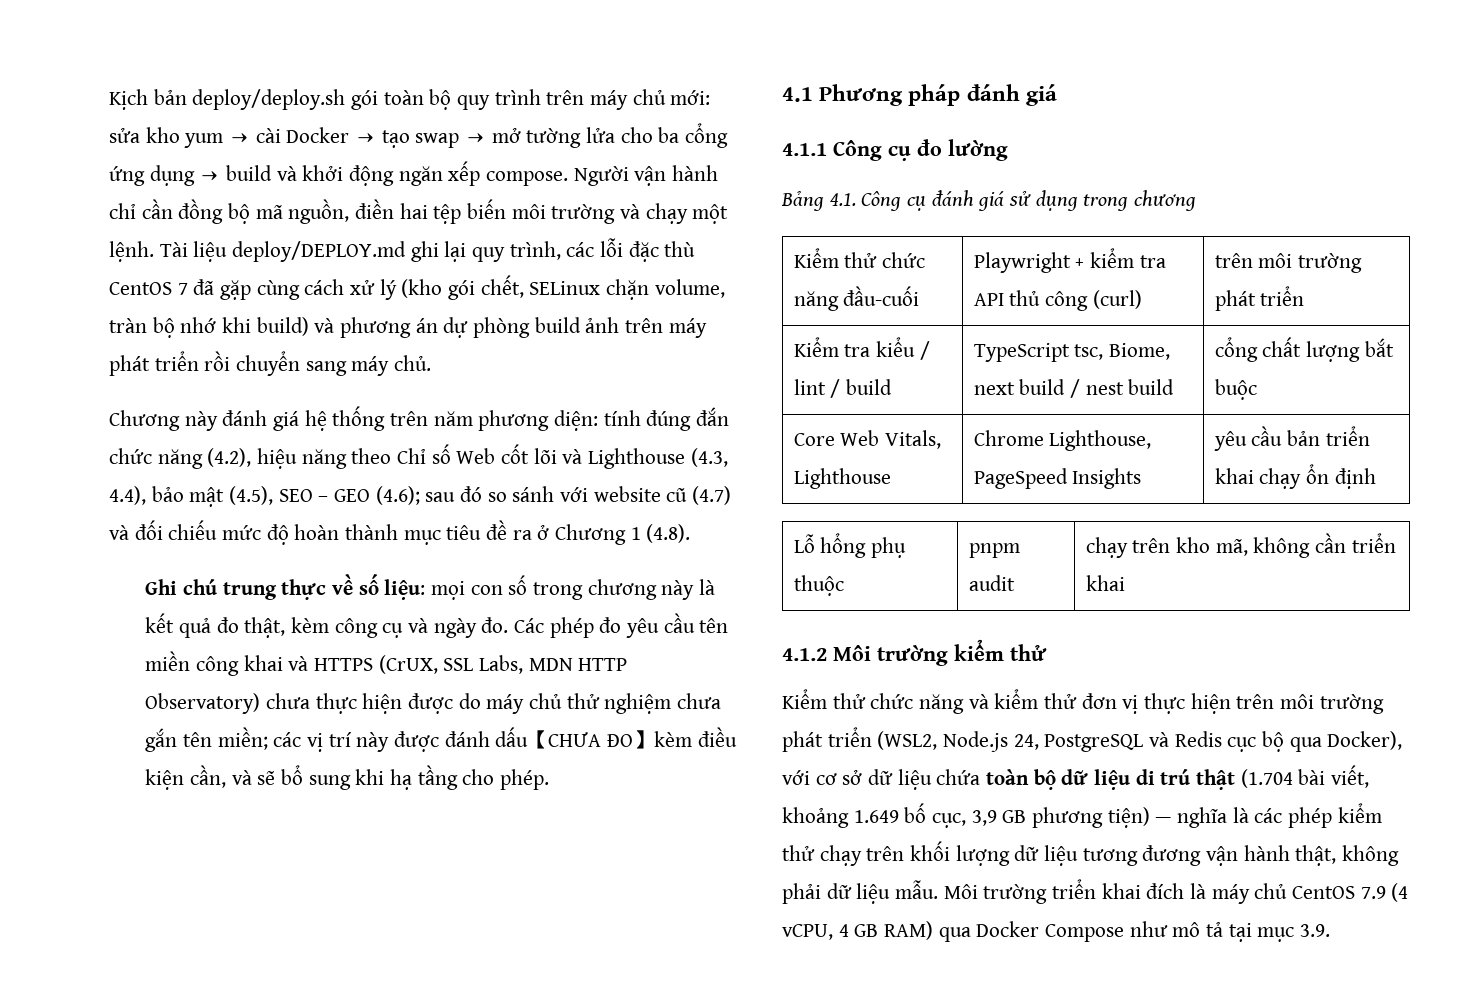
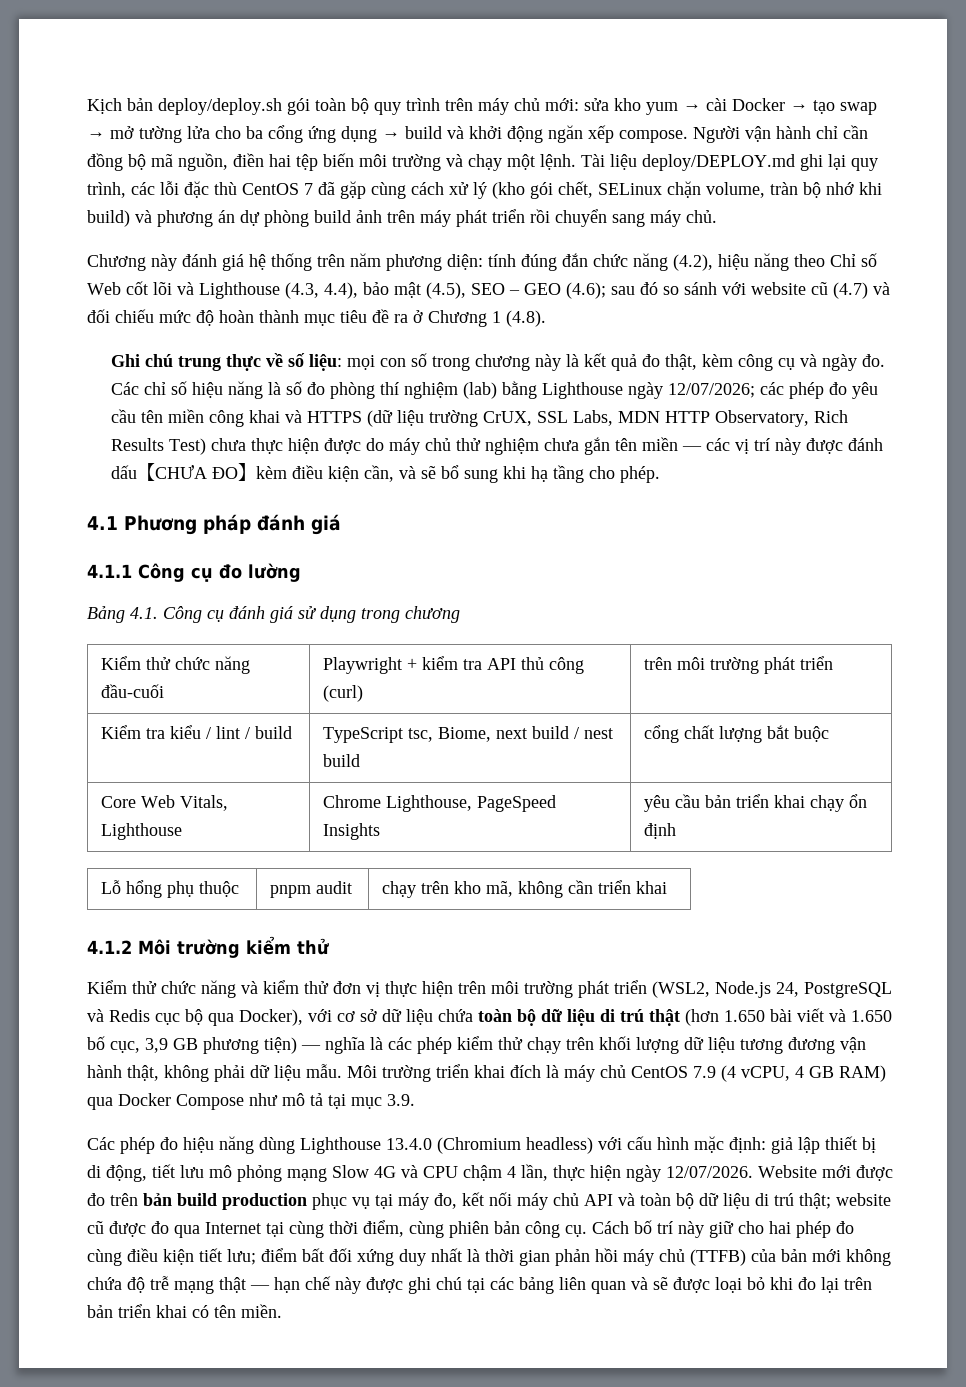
(545, 625) none -> [144,381,785,399] chỉ số hiệu năng là số đo phòng thí nghiệm (lab) bằng Lighthouse ngày 12/07/2026; các
[378,655,628,674] [145,693,261,714] (CrUX, SSL Labs, MDN HTTP Observatory) -> [367,410,849,427] [111,438,207,455] (dữ liệu trường CrUX, SSL Labs, MDN HTTP Observatory, Rich Results Test)
[217,727,268,750] miền; -> [642,437,703,451] miền —
[1240,765,1370,788] [782,807,899,828] (1.704 bài viết, khoảng 1.649 -> [685,1008,892,1026] (hơn 1.650 bài viết và 1.650
(1331, 930) none -> [87,1136,876,1154] [87,1164,893,1182] [87,1192,891,1210] [87,1220,854,1238] [87,1248,891,1266] [87,1276,872,1294] [87,1304,282,1318] // Các phép đo hiệu năng dùng Lighthouse 13.4.0 (Chromium headless) với cấu hình mặc định: giả lập thiết bị di động, tiết lưu mô phỏng mạng Slow 4G và CPU chậm 4 lần, thực hiện ngày 12/07/2026. Website mới được đo trên bản build production phục vụ tại máy đo, kết nối máy chủ API và toàn bộ dữ liệu di trú thật; website cũ được đo qua Internet tại cùng thời điểm, cùng phiên bản công cụ. Cách bố trí này giữ cho hai phép đo cùng điều kiện tiết lưu; điểm bất đối xứng duy nhất là thời gian phản hồi máy chủ (TTFB) của bản mới không chứa độ trễ mạng thật — hạn chế này được ghi chú tại các bảng liên quan và sẽ được loại bỏ khi đo lại trên bản triển khai có tên miền.

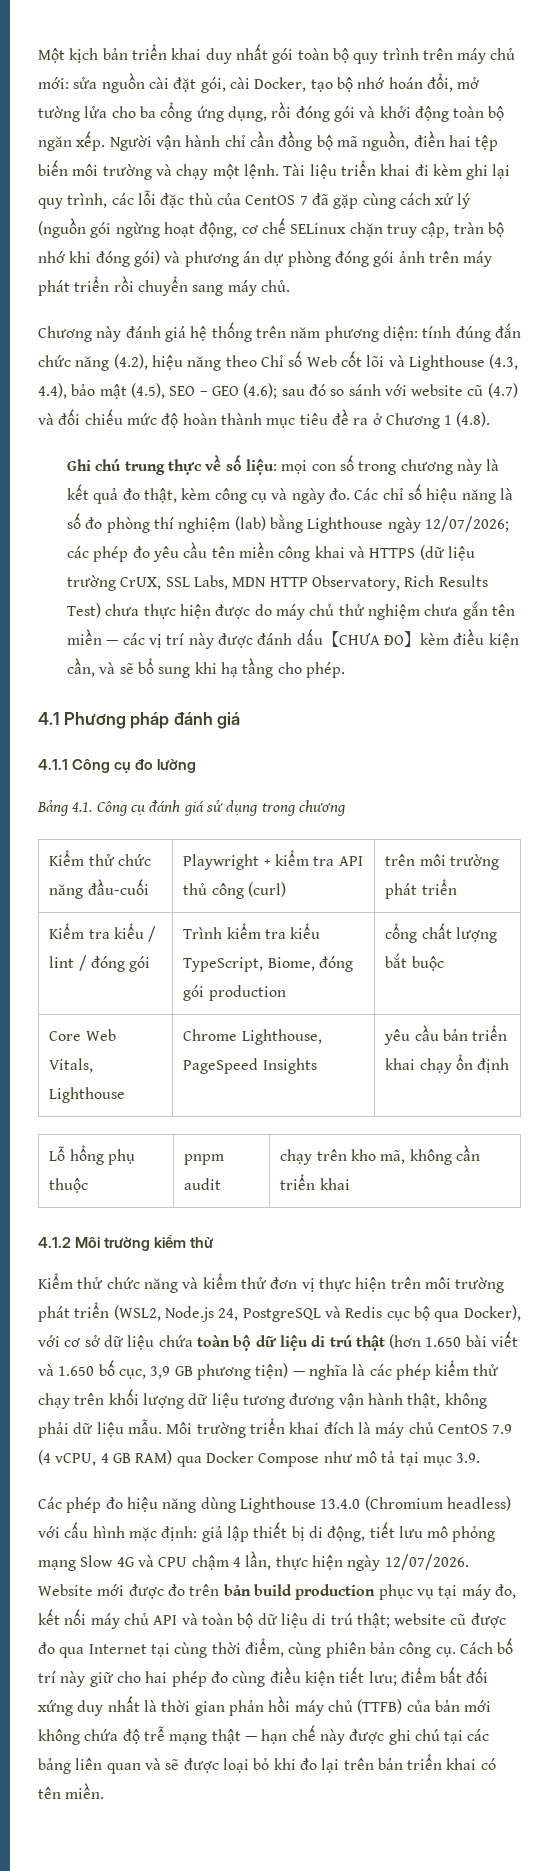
[87,98,282,115] Kịch bản deploy/deploy.sh -> [38,44,268,64] Một kịch bản triển khai duy nhất
[614,98,877,115] [87,132,105,139] kho yum → cài Docker → tạo swap → -> [101,73,453,93] nguồn cài đặt gói, cài Docker, tạo bộ nhớ hoán đổi,
[341,125,688,143] dụng → build và khởi động ngăn xếp compose. -> [227,102,505,122] [38,131,106,151] dụng, rồi đóng gói và khởi động toàn bộ ngăn xếp.
[642,154,795,171] deploy/DEPLOY.md -> [340,160,462,176] triển khai đi kèm
(237, 188) none -> [216,193,241,205] của
[492,181,765,199] (kho gói chết, SELinux chặn volume, -> [38,218,450,238] (nguồn gói ngừng hoạt động, cơ chế SELinux chặn truy cập,
[87,210,130,227] build) -> [95,250,160,267] đóng gói)
[314,210,351,223] build -> [334,251,395,267] đóng gói
[254,726,292,739] [322,726,613,743] [322,754,360,767] build | TypeScript tsc, Biome, next build / nest build -> [91,956,151,972] [183,923,321,939] [183,956,354,972] [183,985,286,1001] đóng gói | Trình kiểm tra kiểu TypeScript, Biome, đóng gói production

